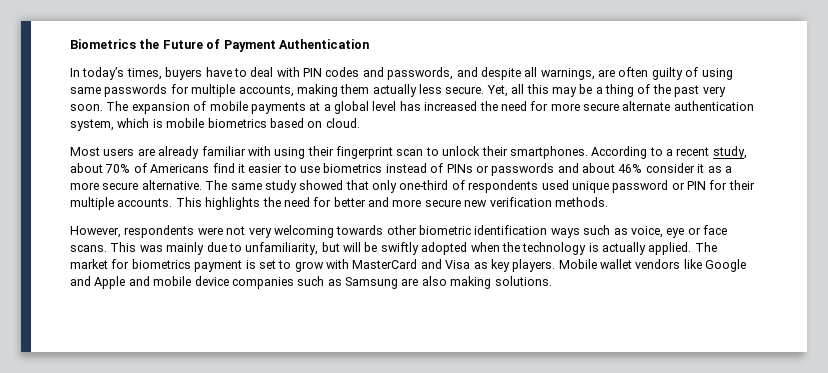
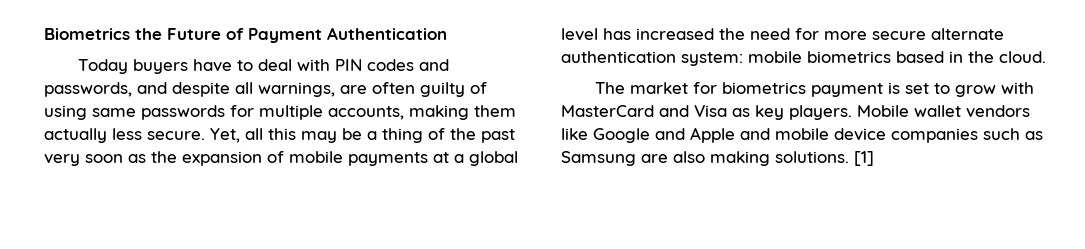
[70,67,162,80] In today’s times, -> [77,59,128,74] Today
[70,101,129,111] soon. The -> [85,151,177,163] soon as the
[70,118,163,131] system, which is -> [681,52,743,66] system:
[307,121,323,128] on -> [949,51,994,63] in the
[70,146,747,159] [70,163,732,176] [70,180,755,193] [70,197,608,210] [70,225,727,238] [70,242,692,255] Most users are already familiar with using their fingerprint scan to unlock their smartphones. According to a recent study, about 70% of Americans find it easier to use biometrics instead of PINs or passwords and about 46% consider it as a more secure alternative. The same study showed that only one-third of respondents used unique password or PIN for their multiple accounts. This highlights the need for better and more secure new verification methods. // However, respondents were not very welcoming towards other biometric identification ways such as voice, eye or face scans. This was mainly due to unfamiliarity, but will be swiftly adopted when the technology is actually applied. -> (1046, 57) none
(552, 281) none -> [854,151,874,166] [1]

